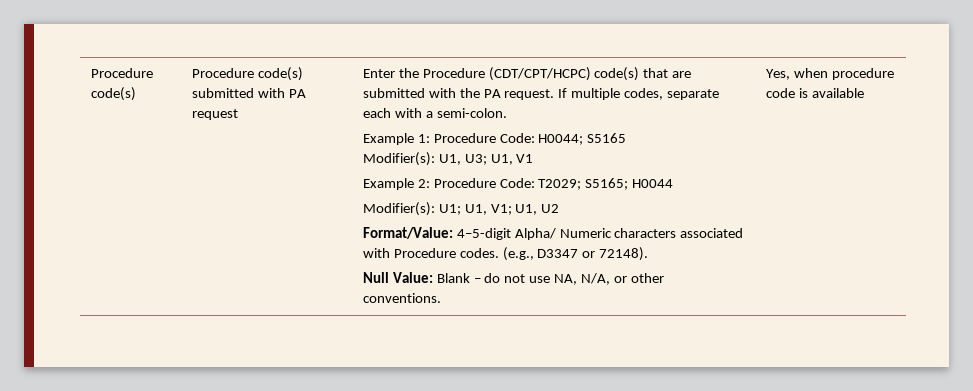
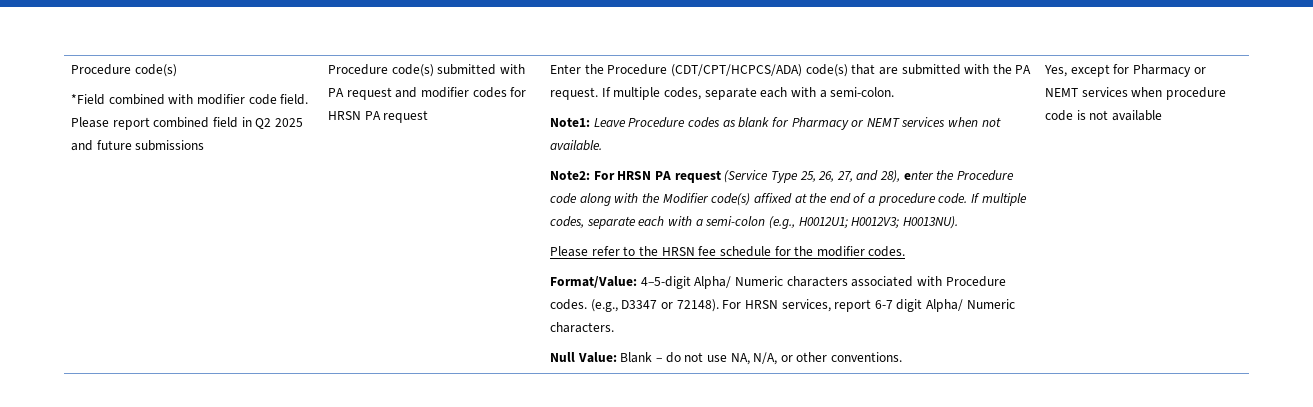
[90,68,153,78] [90,87,136,101] Procedure code(s) -> [71,64,177,77] [71,94,309,105] [71,117,303,130] [71,140,205,151] Procedure code(s) // *Field combined with modifier code field. Please report combined field in Q2 2025 and future submissions
(238, 114) none -> [395,87,527,98] [328,110,429,123] and modifier codes for HRSN PA request
[488,67,591,81] (CDT/CPT/HCPC) -> [670,64,802,77] (CDT/CPT/HCPCS/ADA)
[362,133,627,145] [362,152,534,166] [362,178,674,190] [362,202,560,216] Example 1: Procedure Code: H0044; S5165 // Modifier(s): U1, U3; U1, V1 // Example 2: Procedure Code: T2029; S5165; H0044 // Modifier(s): U1; U1, V1; U1, U2 -> [550,117,1001,130] [550,140,603,151] [550,170,1015,183] [550,193,1027,206] [550,216,958,229] [550,246,906,257] Note1: Leave Procedure codes as blank for Pharmacy or NEMT services when not available. // Note2: For HRSN PA request (Service Type 25, 26, 27, and 28), enter the Procedure code along with the Modifier code(s) affixed at the end of a procedure code. If multiple codes, separate each with a semi-colon (e.g., H0012U1; H0012V3; H0013NU). // Please refer to the HRSN fee schedule for the modifier codes.
(649, 254) none -> [722,299,1015,312] [550,322,615,333] For HRSN services, report 6-7 digit Alpha/ Numeric characters.
(790, 74) none -> [1070,64,1206,77] [1045,87,1128,97] except for Pharmacy or NEMT services
(808, 93) none -> [1089,110,1109,120] not

